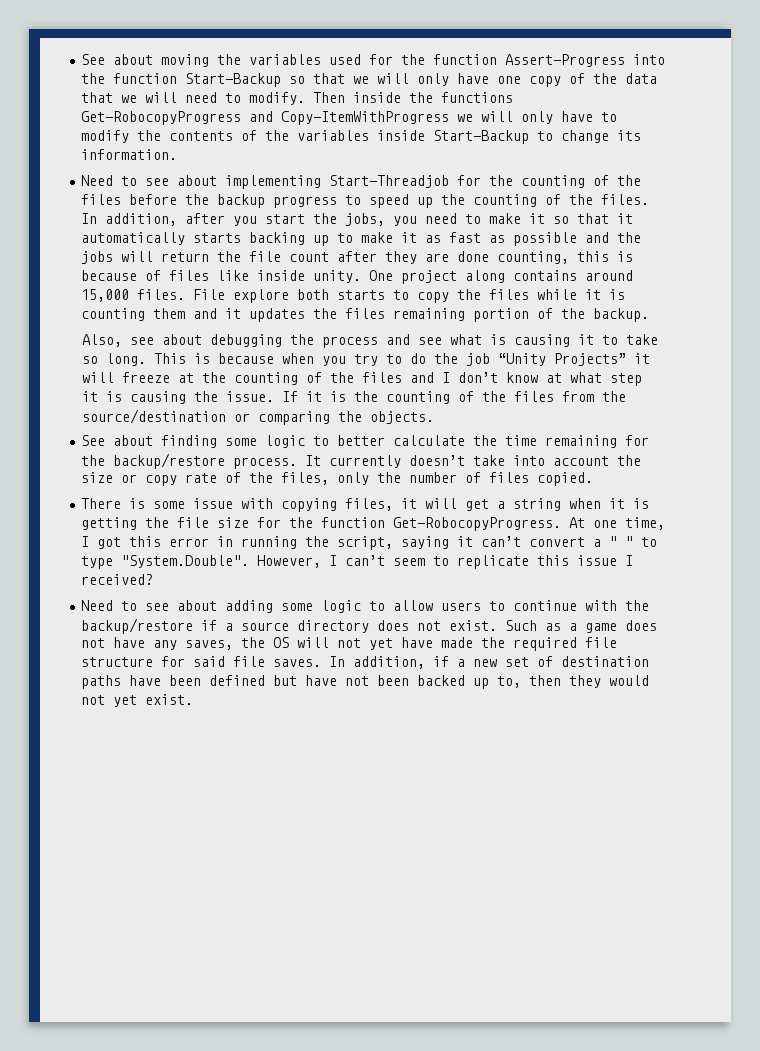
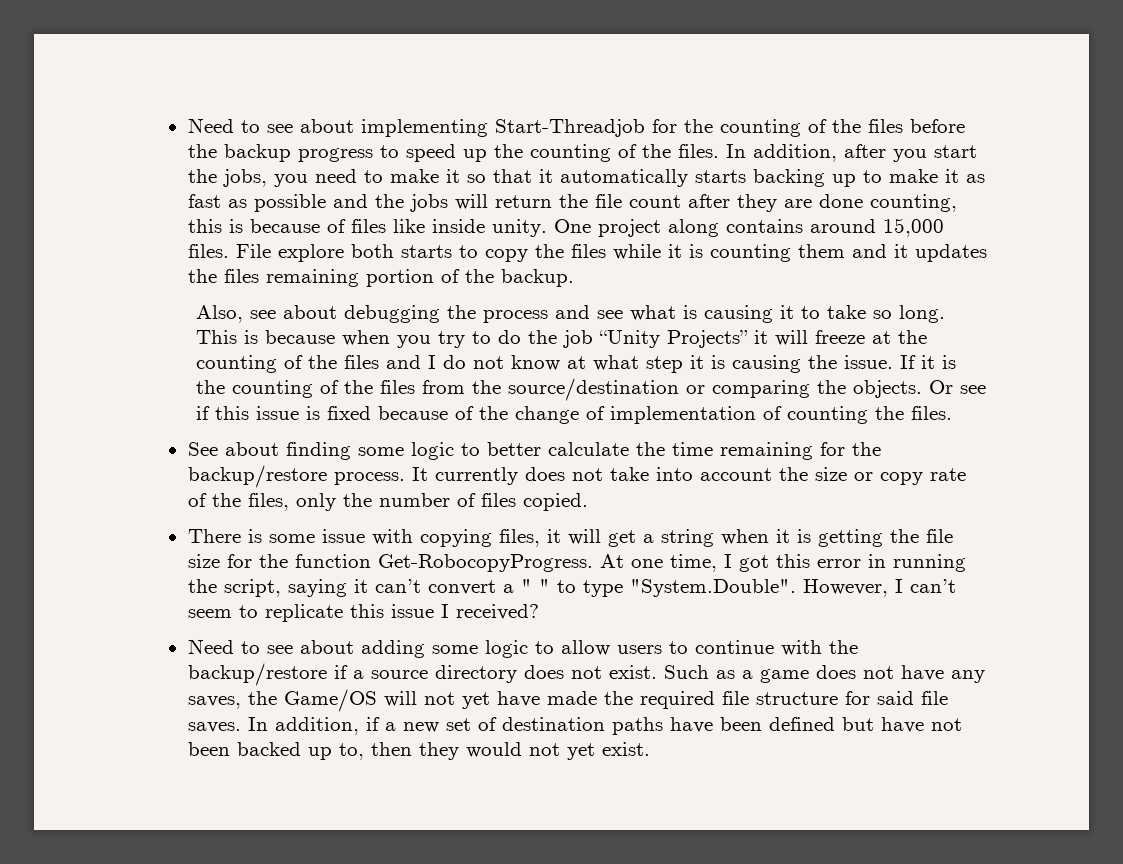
[80,54,665,67] [80,73,657,87] [80,92,513,105] [80,111,617,125] [80,130,641,144] [80,149,177,160] See about moving the variables used for the function Assert-Progress into the function Start-Backup so that we will only have one copy of the data that we will need to modify. Then inside the functions Get-RobocopyProgress and Copy-ItemWithProgress we will only have to modify the contents of the variables inside Start-Backup to change its information. // -> (187, 125) none
[458,372,499,383] don’t -> [443,355,505,369] do not
(435, 417) none -> [929,380,987,394] [196,406,953,424] Or see if this issue is fixed because of the change of implementation of counting the files.
[408,455,465,466] doesn’t -> [524,467,603,481] does not
[272,637,289,648] OS -> [283,689,377,712] Game/OS

